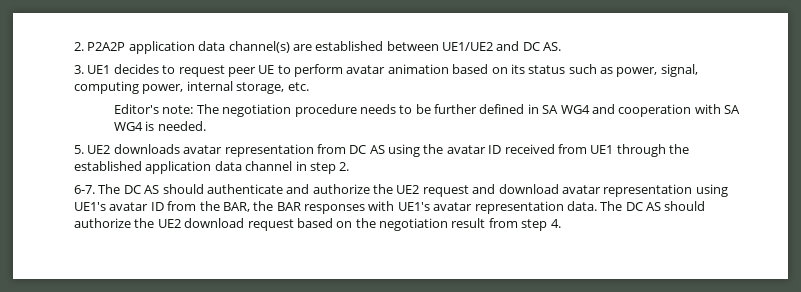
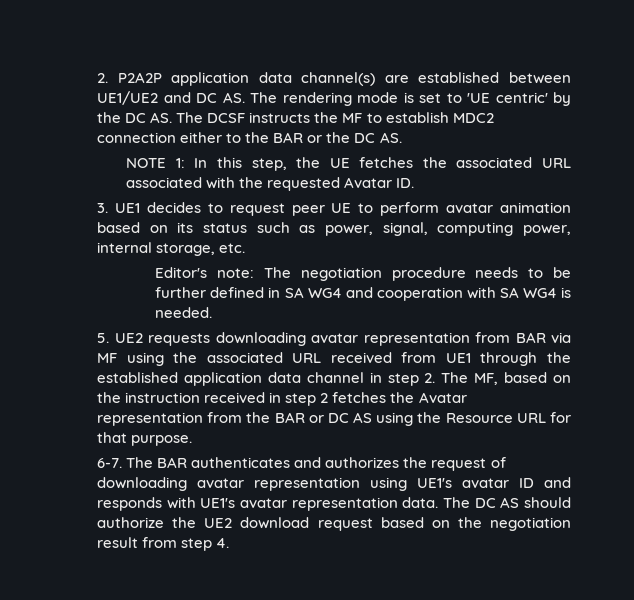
(562, 46) none -> [250,92,571,106] [97,112,494,123] [97,132,402,143] [126,157,571,171] [126,177,415,191] The rendering mode is set to 'UE centric' by the DC AS. The DCSF instructs the MF to establish MDC2 connection either to the BAR or the DC AS. // NOTE 1: In this step, the UE fetches the associated URL associated with the requested Avatar ID.
[113,144,180,154] downloads -> [148,332,306,346] requests downloading
[349,144,502,157] DC AS using the avatar ID -> [515,332,572,343] [97,352,322,366] BAR via MF using the associated URL
[74,184,559,197] // 6-7. The DC AS should authenticate and authorize the UE2 request and download -> [441,372,571,385] [97,392,467,406] [97,412,571,426] [97,432,193,446] [97,457,506,471] [97,477,188,491] The MF, based on the instruction received in step 2 fetches the Avatar representation from the BAR or DC AS using the Resource URL for that purpose. // 6-7. The BAR authenticates and authorizes the request of downloading
[167,201,366,214] from the BAR, the BAR responses -> [544,477,572,488] [97,497,163,511] and responds

